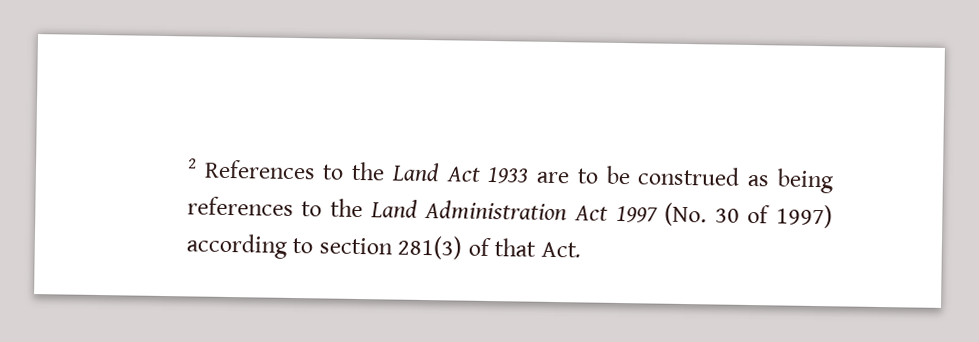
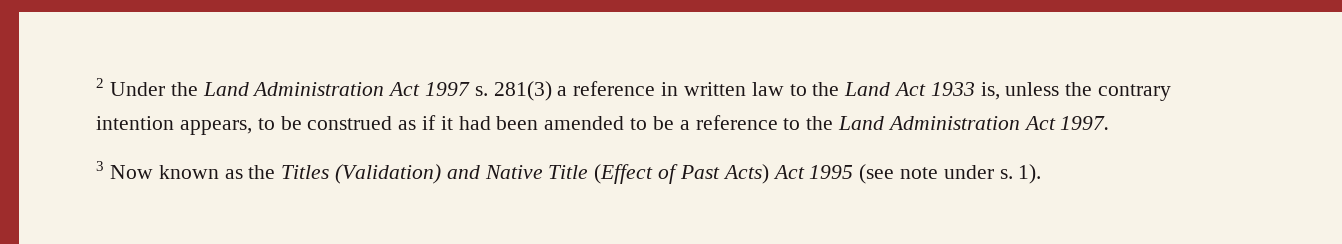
[203,159,316,180] References -> [110,81,784,101] Under the Land Administration Act 1997 s. 281(3) a reference in written law
[536,165,835,194] [186,196,294,216] are to be construed as being references -> [980,82,1171,101] [96,115,778,135] is, unless the contrary intention appears, to be construed as if it had been amended to be a reference
[615,202,833,229] [185,233,581,260] 1997 (No. 30 of 1997) according to section 281(3) of that Act. -> [1060,116,1110,130] [96,161,1042,184] 1997. // 3 Now known as the Titles (Validation) and Native Title (Effect of Past Acts) Act 1995 (see note under s. 1).

